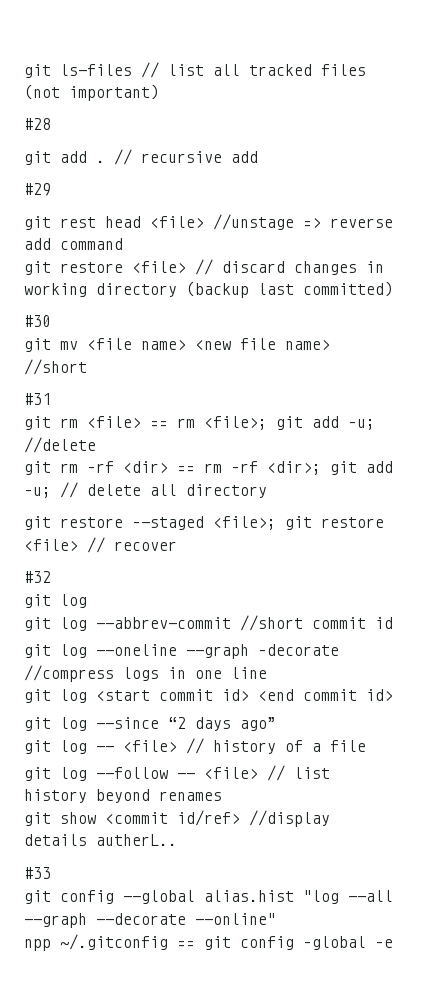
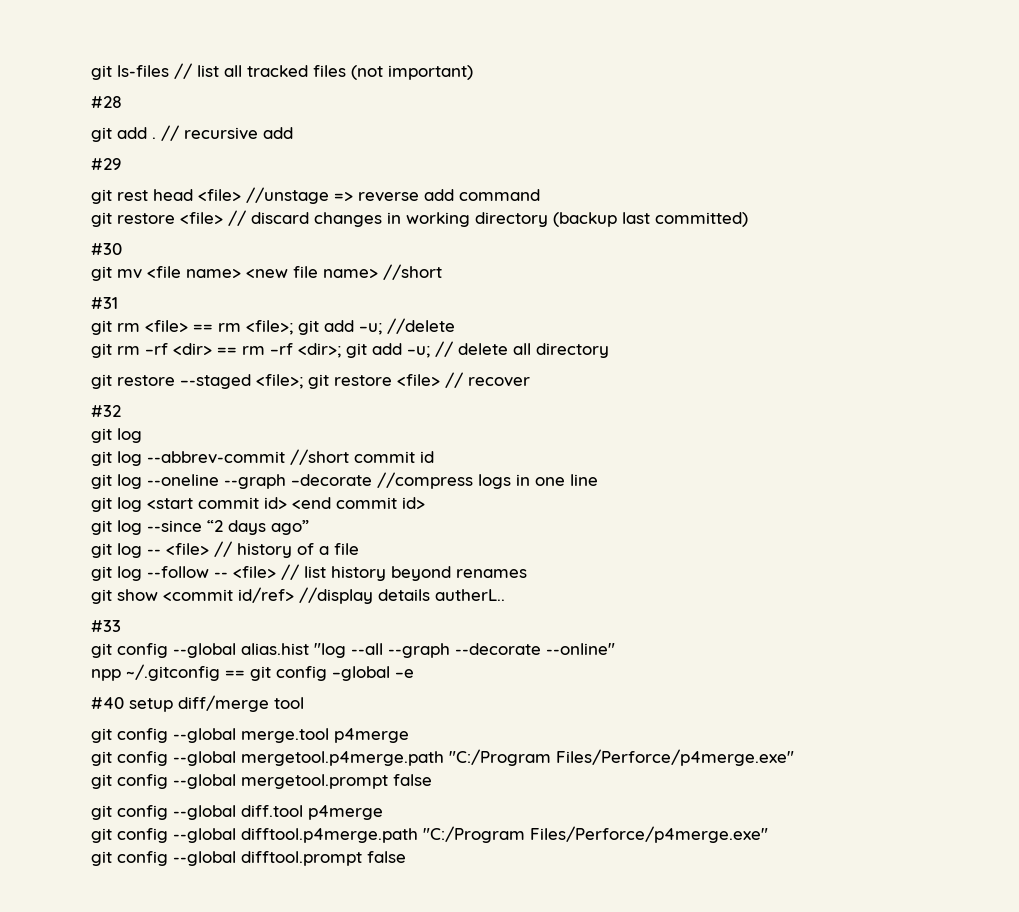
(393, 943) none -> [91,695,304,712] [91,728,409,743] [91,749,794,766] [91,774,432,789] [91,805,383,820] [91,826,768,843] [91,851,406,866] // #40 setup diff/merge tool // git config --global merge.tool p4merge // git config --global mergetool.p4merge.path "C:/Program Files/Perforce/p4merge.exe" // git config --global mergetool.prompt false // git config --global diff.tool p4merge // git config --global difftool.p4merge.path "C:/Program Files/Perforce/p4merge.exe" // git config --global difftool.prompt false

